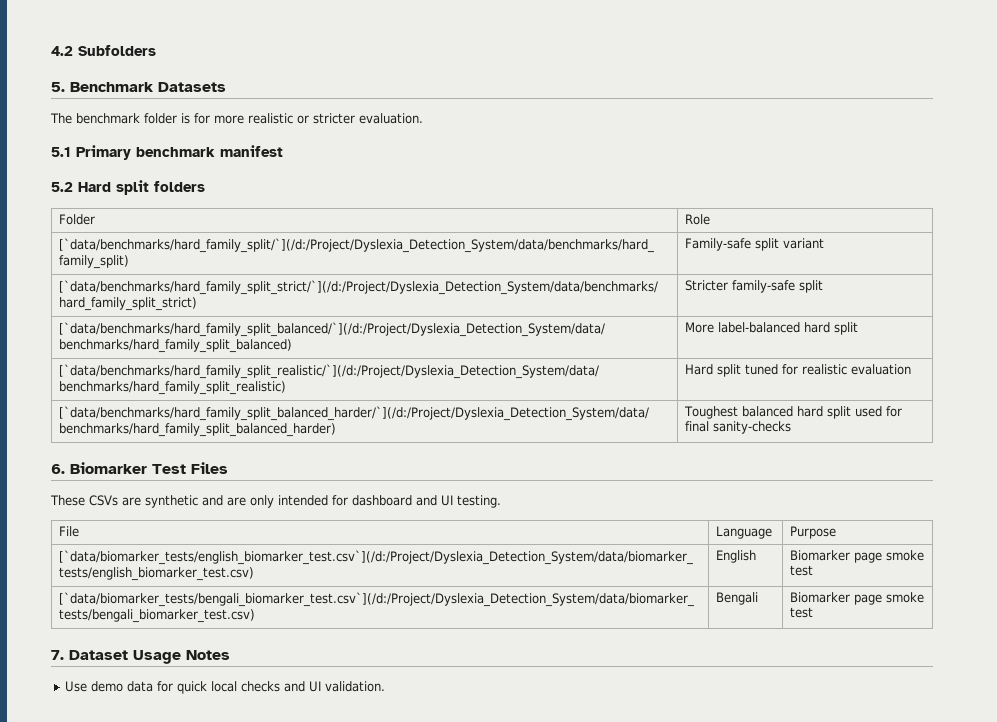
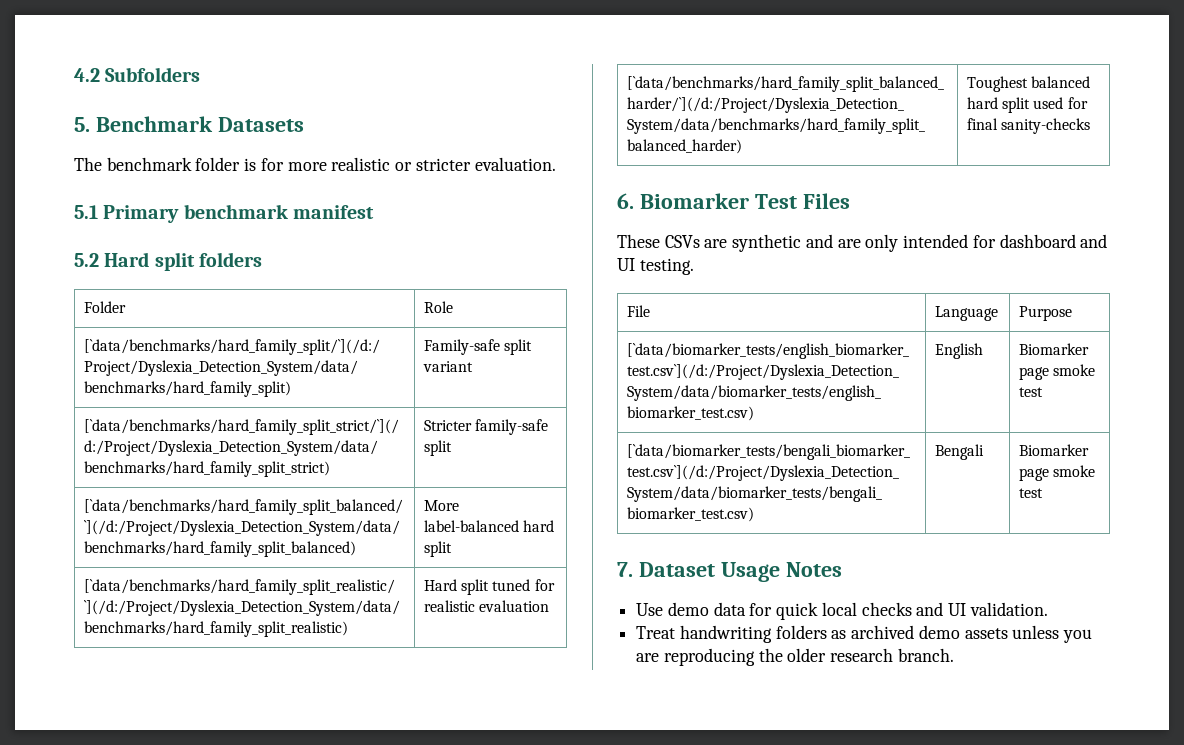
(385, 686) none -> [636,625,1093,643] [636,648,954,666] // Treat handwriting folders as archived demo assets unless you are reproducing the older research branch.

